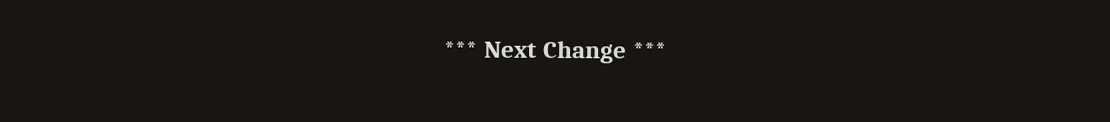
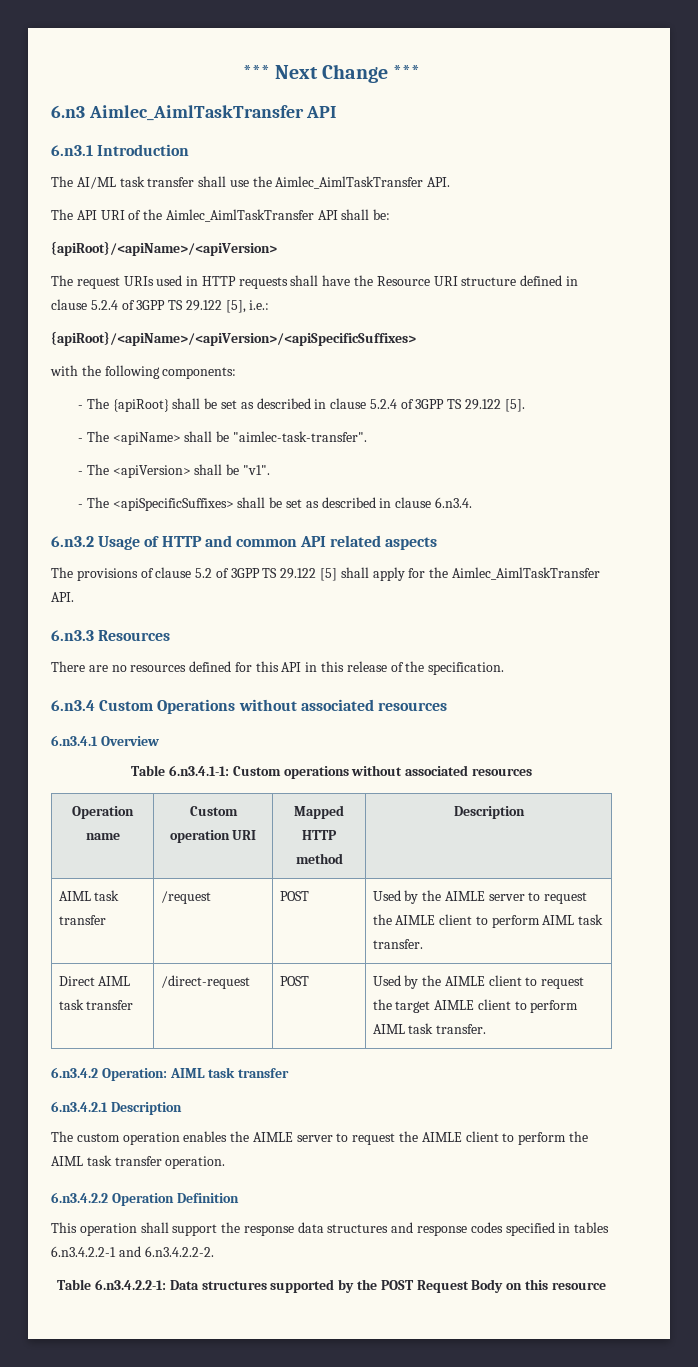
(667, 50) none -> [51,105,337,121] [51,144,190,156] [51,176,451,189] [51,209,391,222] [51,241,277,256] [51,275,578,289] [51,299,270,313] [51,331,416,346] [50,365,237,379] [78,398,525,412] [78,431,367,445] [78,464,270,478] [78,497,472,511] [51,535,438,550] [51,567,600,581] [51,592,74,602] [51,630,171,641] [51,661,505,675] [51,699,447,714] [51,735,159,746] [131,765,532,779] [72,806,134,819] [85,833,120,840] [189,806,238,816] [169,830,257,843] [294,805,344,819] [302,830,337,840] [295,853,343,864] [453,806,525,819] [58,890,120,901] [58,915,106,925] [160,891,211,904] [279,891,309,901] [372,890,588,904] [372,914,604,928] [372,939,423,949] [58,976,131,986] [58,999,134,1010] [160,975,250,989] [279,976,309,986] [372,975,585,989] [372,999,579,1013] [372,1023,487,1034] [51,1067,290,1081] [51,1101,182,1115] [51,1131,588,1145] [51,1155,226,1169] [51,1192,239,1206] [51,1222,610,1236] [51,1246,214,1257] [57,1279,606,1293] // 6.n3 Aimlec_AimlTaskTransfer API // 6.n3.1 Introduction // The AI/ML task transfer shall use the Aimlec_AimlTaskTransfer API. // The API URI of the Aimlec_AimlTaskTransfer API shall be: // {apiRoot}/<apiName>/<apiVersion> // The request URIs used in HTTP requests shall have the Resource URI structure defined in clause 5.2.4 of 3GPP TS 29.122 [5], i.e.: // {apiRoot}/<apiName>/<apiVersion>/<apiSpecificSuffixes> // with the following components: // - The {apiRoot} shall be set as described in clause 5.2.4 of 3GPP TS 29.122 [5]. // - The <apiName> shall be "aimlec-task-transfer". // - The <apiVersion> shall be "v1". // - The <apiSpecificSuffixes> shall be set as described in clause 6.n3.4. // 6.n3.2 Usage of HTTP and common API related aspects // The provisions of clause 5.2 of 3GPP TS 29.122 [5] shall apply for the Aimlec_AimlTaskTransfer API. // 6.n3.3 Resources // There are no resources defined for this API in this release of the specification. // 6.n3.4 Custom Operations without associated resources // 6.n3.4.1 Overview // Table 6.n3.4.1-1: Custom operations without associated resources // Operation name | Custom operation URI | Mapped HTTP method | Description // AIML task transfer | /request | POST | Used by the AIMLE server to request the AIMLE client to perform AIML task transfer. // Direct AIML task transfer | /direct-request | POST | Used by the AIMLE client to request the target AIMLE client to perform AIML task transfer. // 6.n3.4.2 Operation: AIML task transfer // 6.n3.4.2.1 Description // The custom operation enables the AIMLE server to request the AIMLE client to perform the AIML task transfer operation. // 6.n3.4.2.2 Operation Definition // This operation shall support the response data structures and response codes specified in tables 6.n3.4.2.2-1 and 6.n3.4.2.2-2. // Table 6.n3.4.2.2-1: Data structures supported by the POST Request Body on this resource

